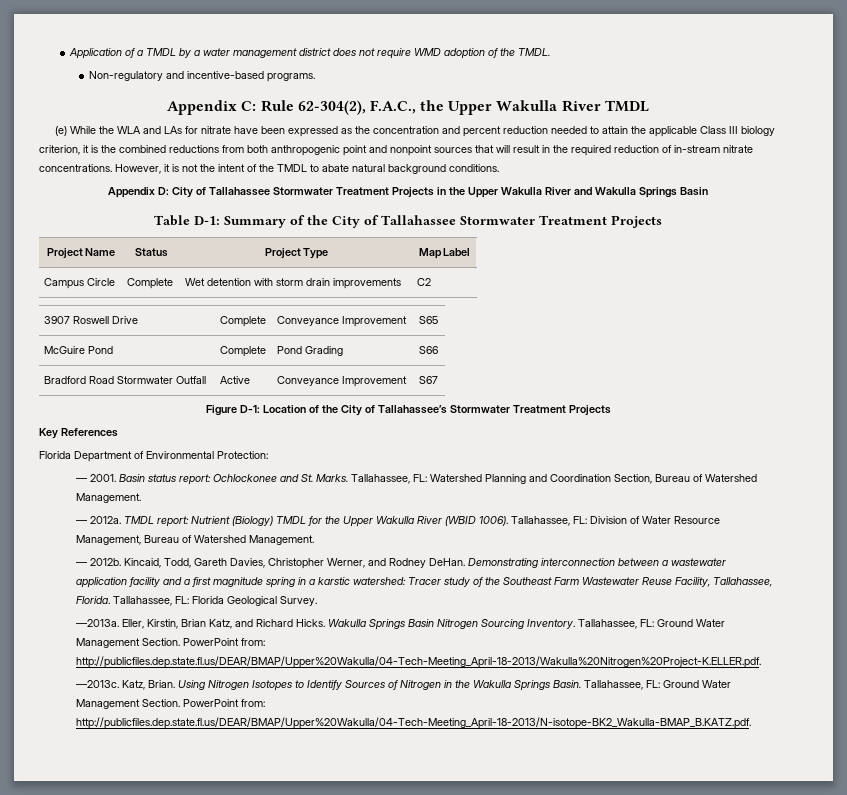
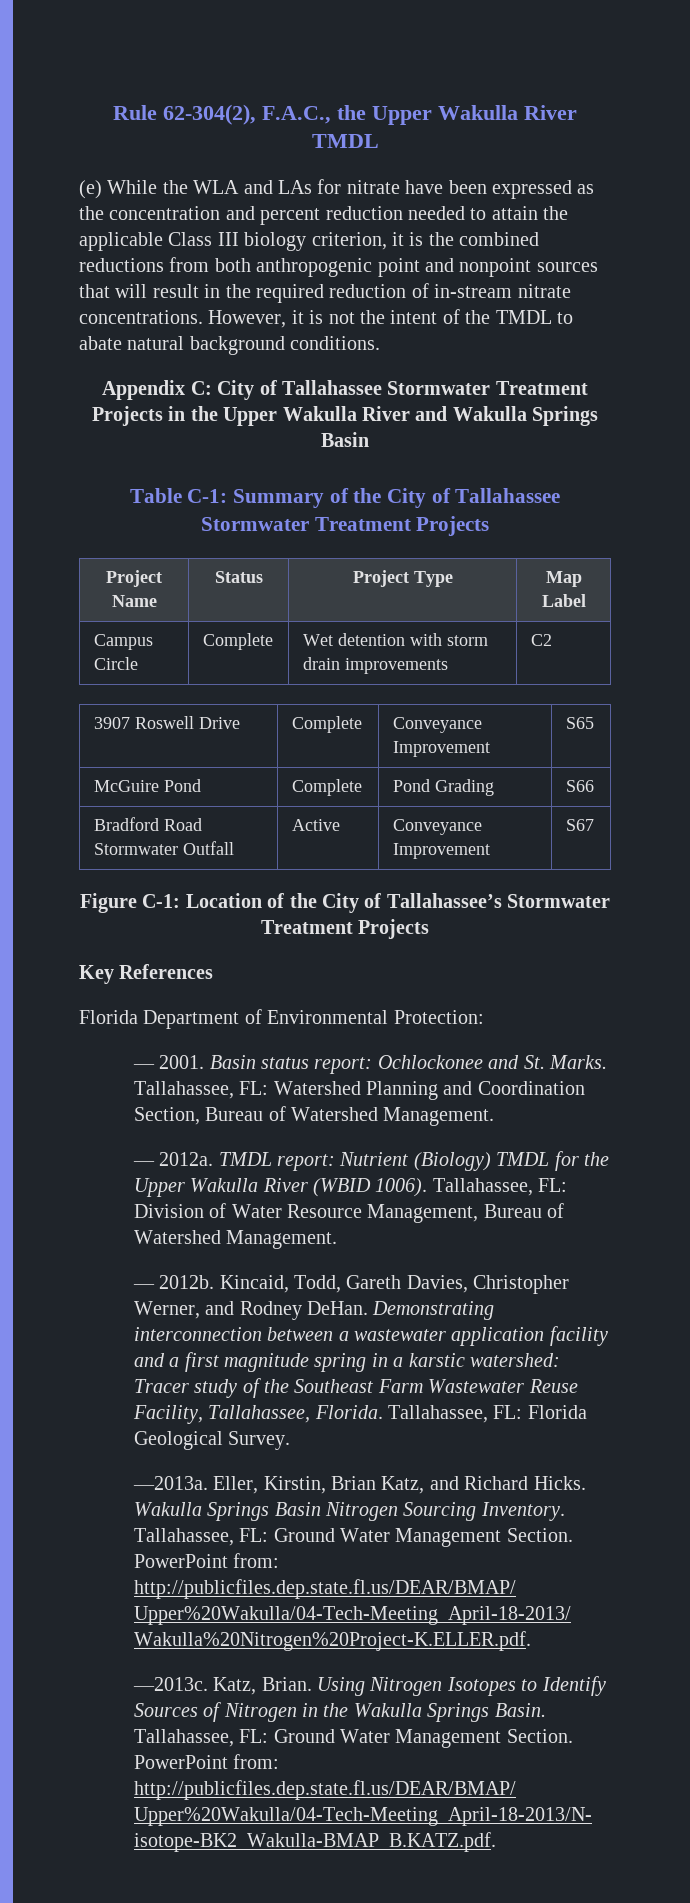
[68,48,550,59] [88,71,315,82] [167,100,257,115] Application of a TMDL by a water management district does not require WMD adoption of the TMDL. // Non-regulatory and incentive-based programs. // Appendix C: -> (113, 112) none
[158,187,169,195] D: -> [190,381,212,395] C:
[194,216,220,225] D-1: -> [187,489,228,503] C-1:
[239,405,260,413] D-1: -> [142,894,181,908] C-1:

